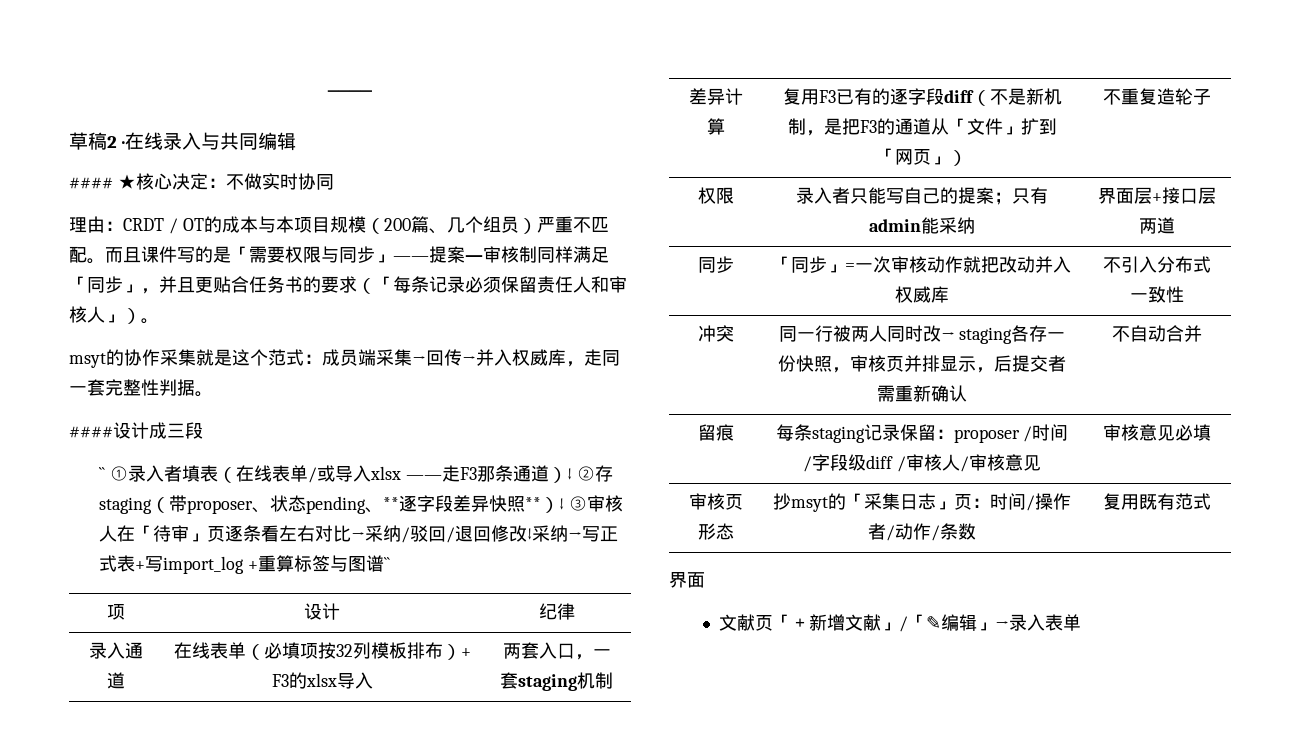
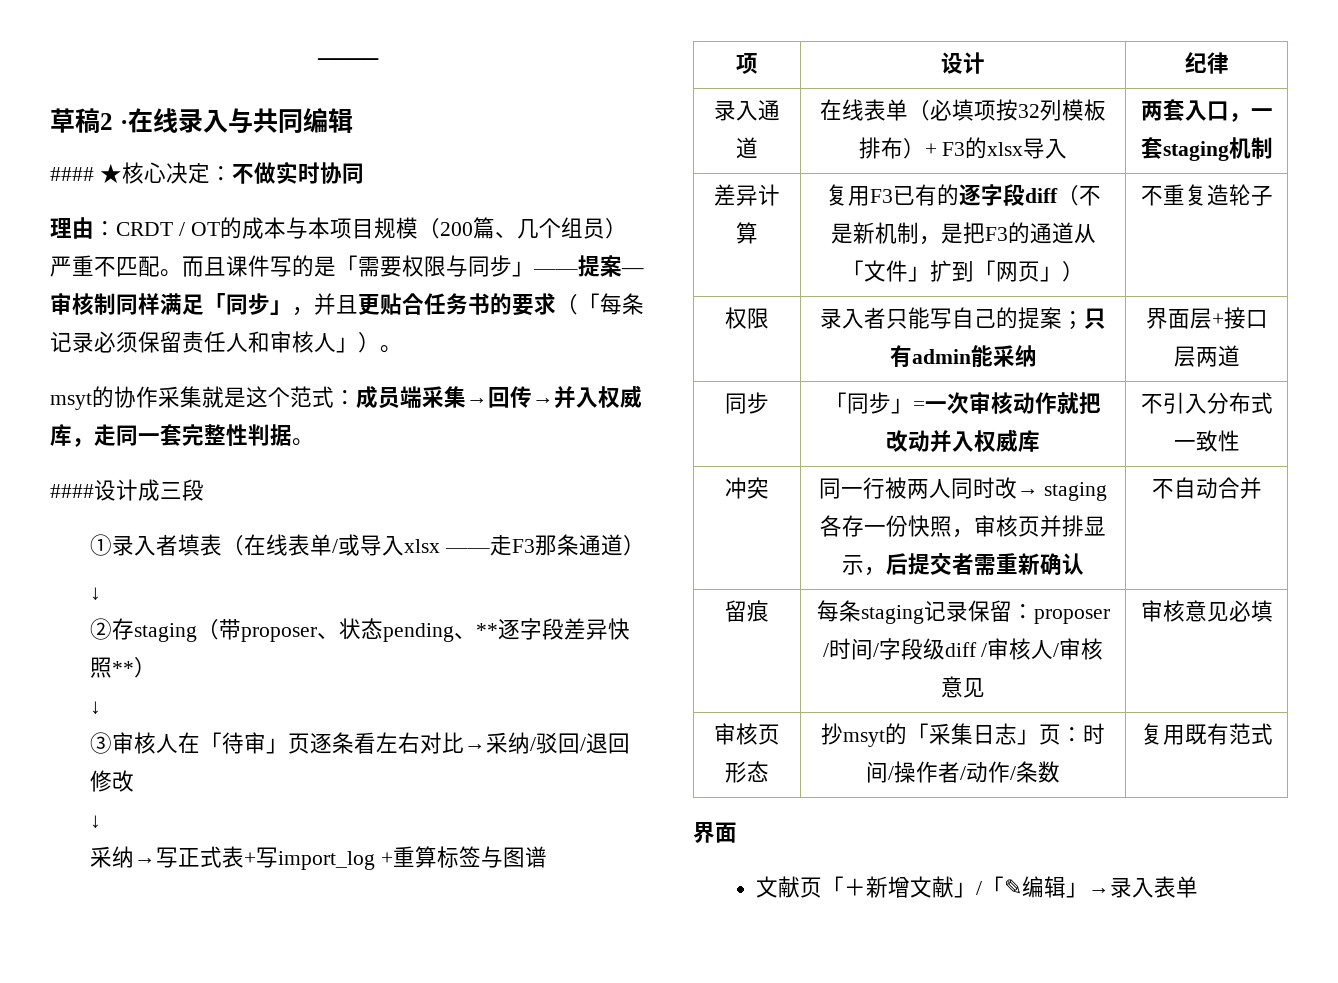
[99,467,106,480] `` -> (204, 490) none
[567,468,573,480] ↓ -> [89,587,101,600] // ↓ //
[559,498,565,510] ↓ -> [89,701,101,714] // ↓ //
[527,528,533,540] ↓ -> [89,815,101,828] // ↓ //
[384,557,391,570] `` -> (547, 857) none

